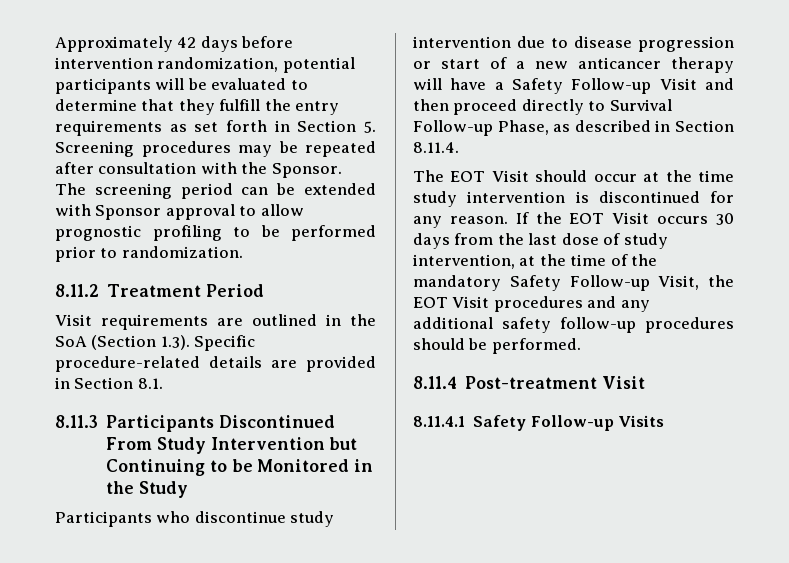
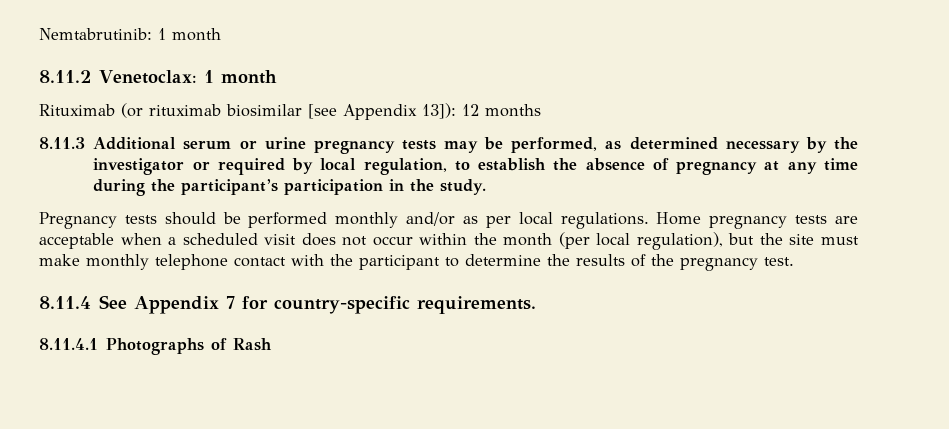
[55,36,294,52] [55,57,355,73] [55,78,308,94] [55,99,340,115] [55,120,376,136] [55,141,376,157] [55,162,342,178] [55,183,377,199] [55,204,304,220] [55,225,376,241] [55,246,243,262] [55,284,264,297] [55,314,376,330] [55,335,256,351] [55,356,376,372] [55,377,163,389] [55,415,335,432] [106,437,358,454] [106,459,374,476] [106,481,188,498] [55,511,335,527] [413,36,734,52] [413,57,734,73] [413,78,734,94] [413,99,672,115] [413,120,734,136] [413,142,459,153] [413,170,734,182] [413,191,734,207] [413,212,734,228] [413,233,668,249] [413,254,658,269] [413,275,734,291] [413,296,650,312] [413,317,734,333] [413,338,581,354] [413,376,645,389] [413,415,665,431] Approximately 42 days before intervention randomization, potential participants will be evaluated to determine that they fulfill the entry requirements as set forth in Section 5. Screening procedures may be repeated after consultation with the Sponsor. The screening period can be extended with Sponsor approval to allow prognostic profiling to be performed prior to randomization. // 8.11.2 Treatment Period // Visit requirements are outlined in the SoA (Section 1.3). Specific procedure-related details are provided in Section 8.1. // 8.11.3 Participants Discontinued From Study Intervention but Continuing to be Monitored in the Study // Participants who discontinue study intervention due to disease progression or start of a new anticancer therapy will have a Safety Follow-up Visit and then proceed directly to Survival Follow-up Phase, as described in Section 8.11.4. // The EOT Visit should occur at the time study intervention is discontinued for any reason. If the EOT Visit occurs 30 days from the last dose of study intervention, at the time of the mandatory Safety Follow-up Visit, the EOT Visit procedures and any additional safety follow-up procedures should be performed. // 8.11.4 Post-treatment Visit // 8.11.4.1 Safety Follow-up Visits -> [39,28,221,41] [39,70,278,84] [39,103,541,120] [39,137,858,154] [93,158,858,175] [93,179,487,196] [39,212,858,229] [39,232,859,250] [39,254,794,271] [39,295,537,314] [39,338,273,355] Nemtabrutinib: 1 month // 8.11.2 Venetoclax: 1 month // Rituximab (or rituximab biosimilar [see Appendix 13]): 12 months // 8.11.3 Additional serum or urine pregnancy tests may be performed, as determined necessary by the investigator or required by local regulation, to establish the absence of pregnancy at any time during the participant’s participation in the study. // Pregnancy tests should be performed monthly and/or as per local regulations. Home pregnancy tests are acceptable when a scheduled visit does not occur within the month (per local regulation), but the site must make monthly telephone contact with the participant to determine the results of the pregnancy test. // 8.11.4 See Appendix 7 for country-specific requirements. // 8.11.4.1 Photographs of Rash

